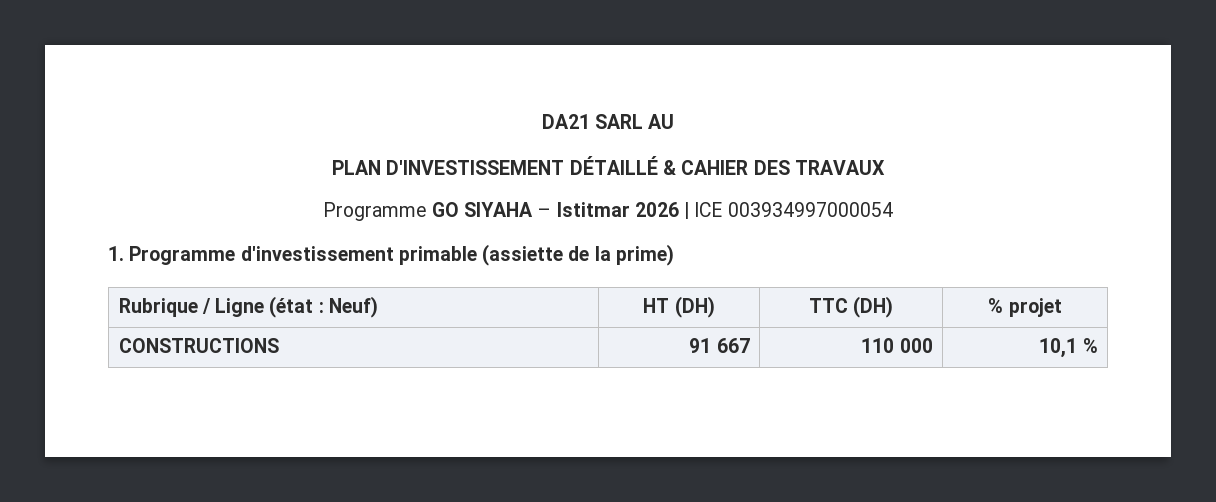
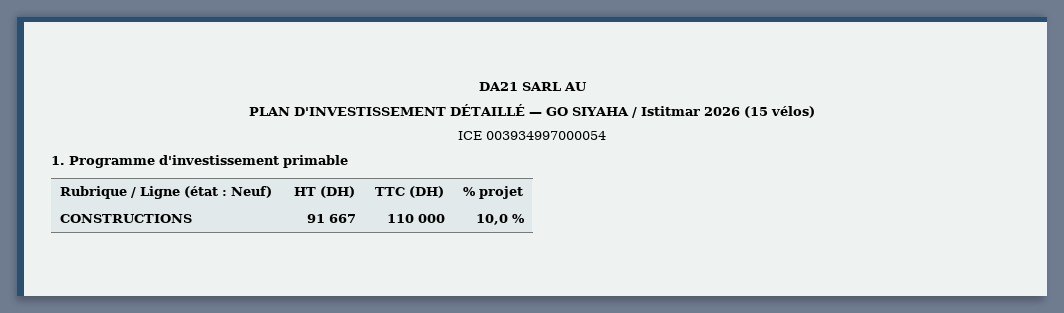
[662,160,885,175] [323,202,427,221] & CAHIER DES TRAVAUX // Programme -> [529,112,542,116] —
[537,208,552,217] – -> [632,107,637,118] /
[684,202,690,219] | -> [744,106,815,118] (15 vélos) //
[482,244,674,266] (assiette de la prime) -> (348, 161) none
[1039,338,1078,358] 10,1 -> [476,214,509,225] 10,0

